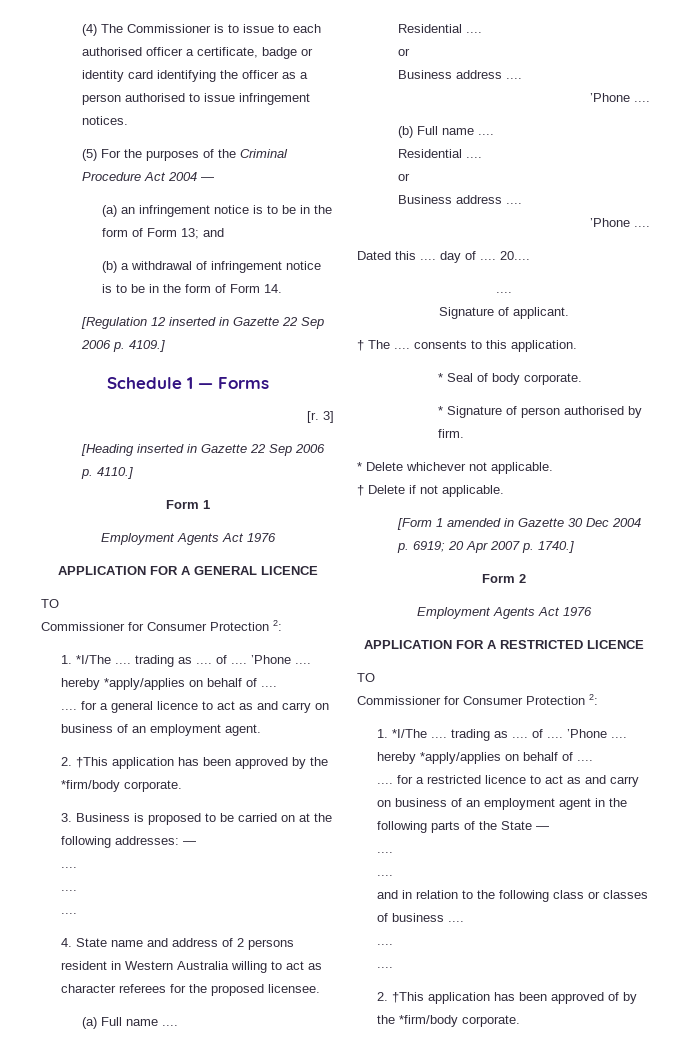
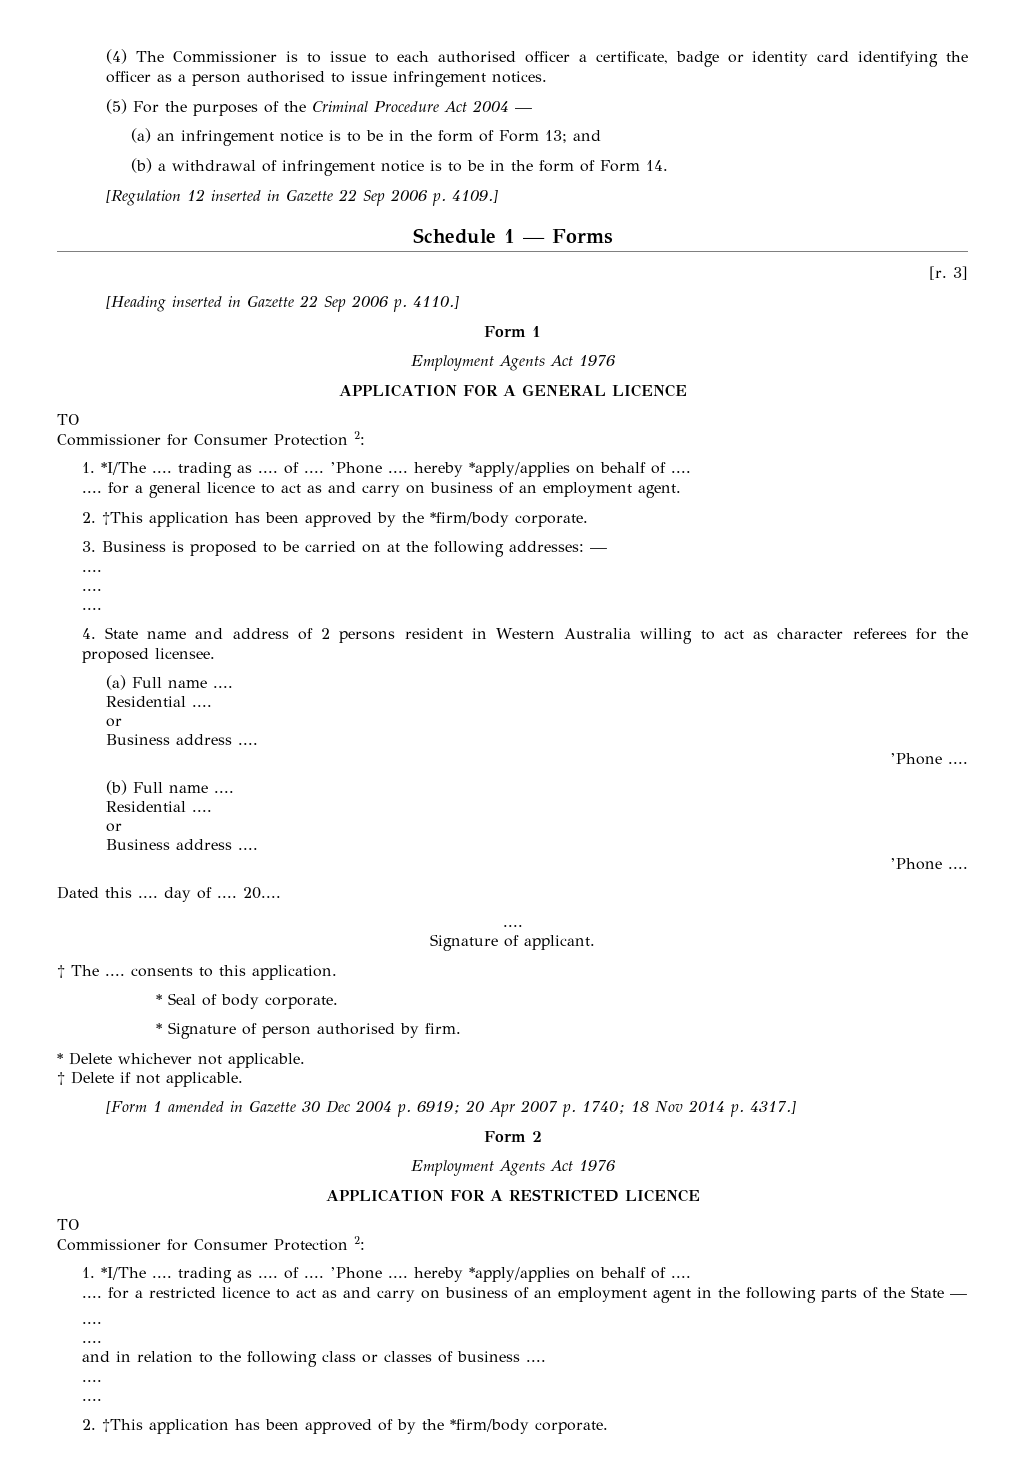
[537,541,574,553] 1740.] -> [582,1100,797,1117] 1740; 18 Nov 2014 p. 4317.]

